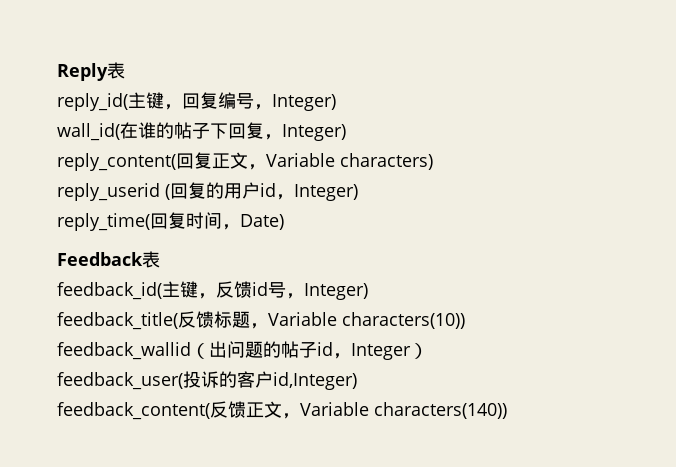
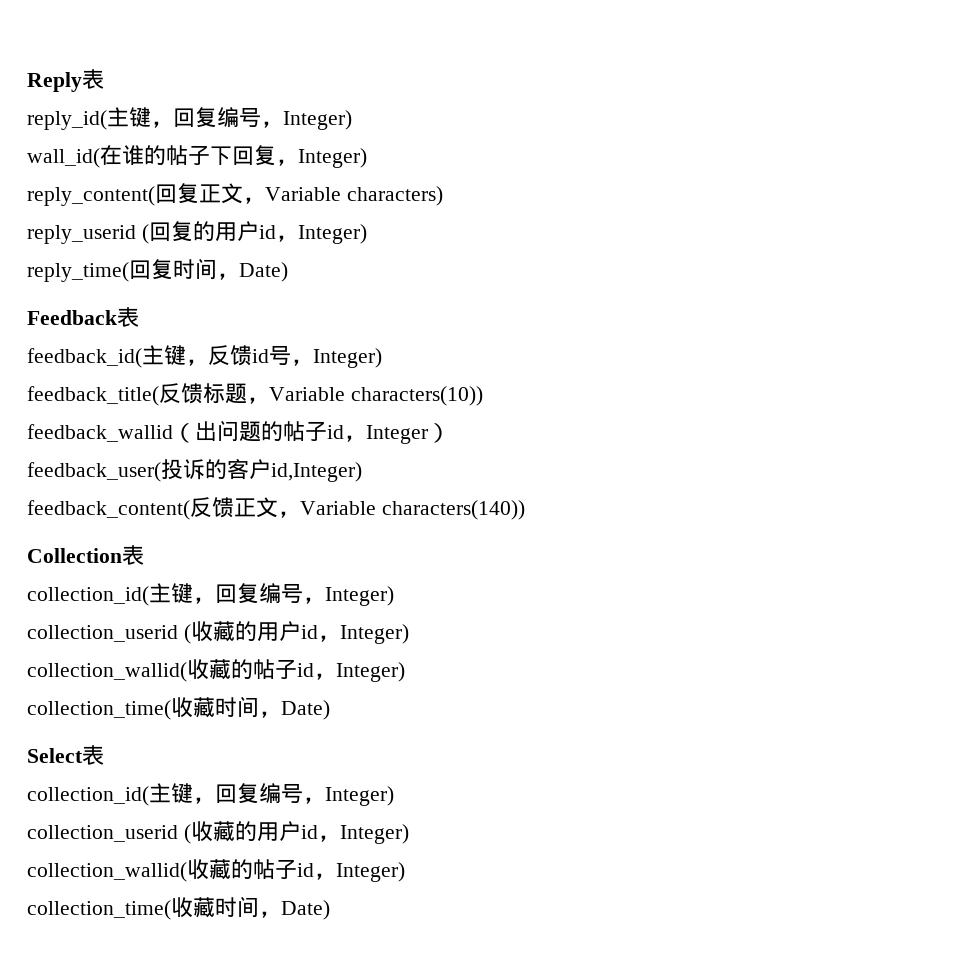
(507, 410) none -> [27,545,144,565] [27,583,394,606] [27,621,409,644] [27,659,405,682] [27,696,330,720] [27,745,104,765] [27,783,394,806] [27,821,409,844] [27,859,405,882] [27,896,330,920] // Collection表 // collection_id(主键，回复编号，Integer) // collection_userid (收藏的用户id，Integer) // collection_wallid(收藏的帖子id，Integer) // collection_time(收藏时间，Date) // Select表 // collection_id(主键，回复编号，Integer) // collection_userid (收藏的用户id，Integer) // collection_wallid(收藏的帖子id，Integer) // collection_time(收藏时间，Date)

